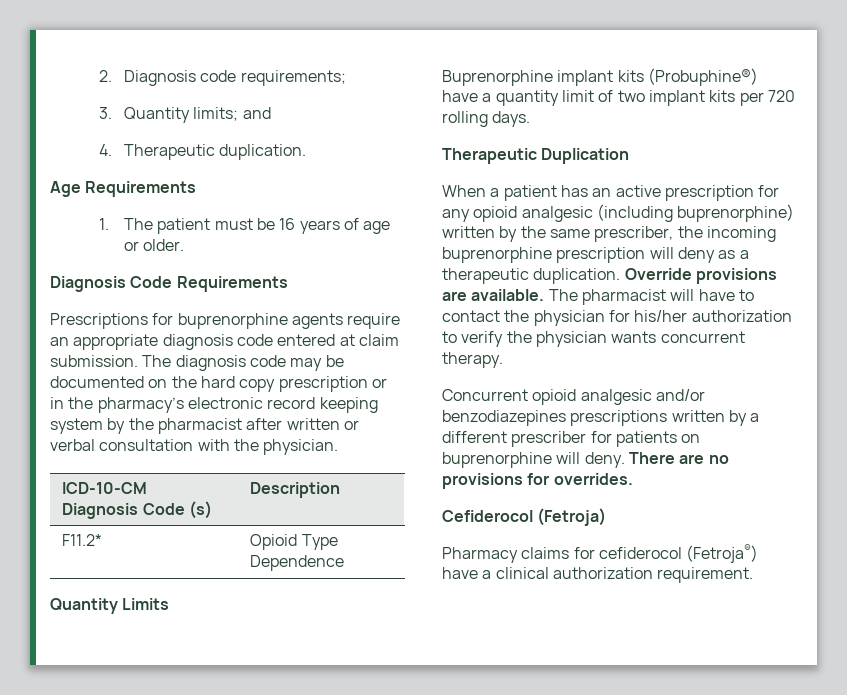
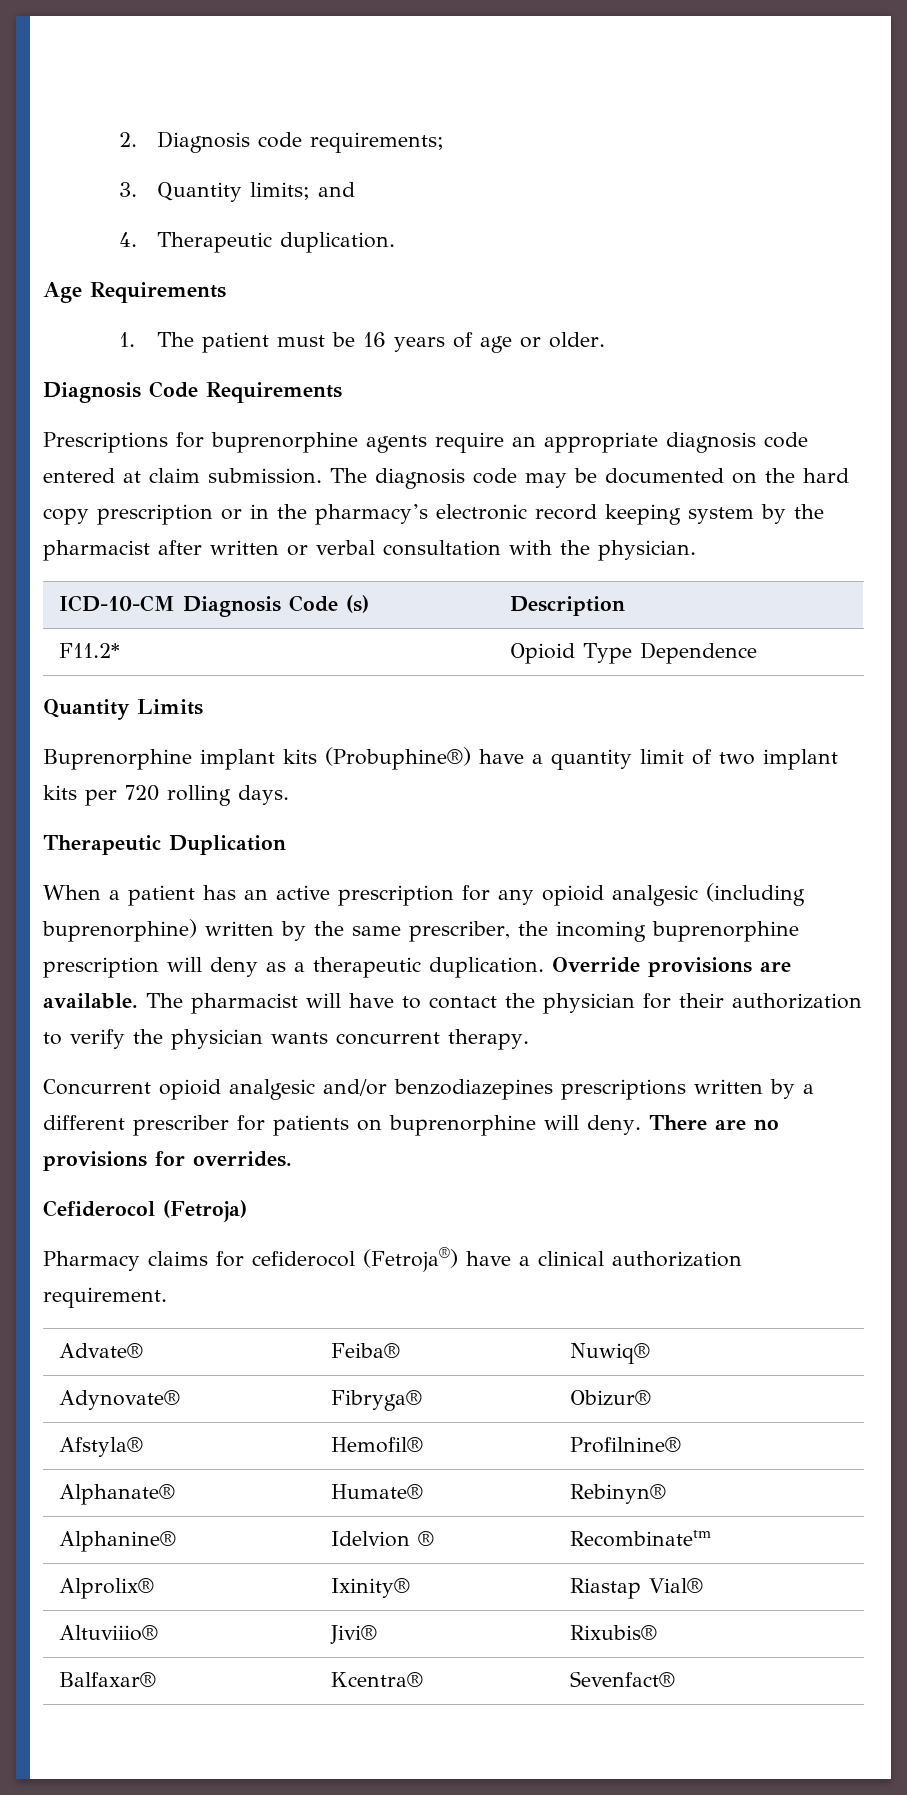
[634,310,688,322] his/her -> [679,993,724,1008] their
(754, 575) none -> [58,1343,143,1358] [330,1343,400,1358] [569,1343,650,1364] [58,1390,180,1410] [330,1390,422,1411] [569,1390,651,1406] [58,1437,143,1457] [330,1437,423,1453] [569,1437,681,1453] [58,1484,175,1505] [330,1484,423,1499] [569,1484,666,1504] [58,1531,176,1552] [330,1531,434,1547] [569,1530,711,1547] [58,1578,154,1599] [330,1578,410,1598] [569,1578,703,1599] [58,1625,158,1641] [329,1625,377,1644] [569,1625,657,1640] [58,1672,156,1687] [330,1672,423,1687] [569,1671,675,1687] // Advate® | Feiba® | Nuwiq® // Adynovate® | Fibryga® | Obizur® // Afstyla® | Hemofil® | Profilnine® // Alphanate® | Humate® | Rebinyn® // Alphanine® | Idelvion ® | Recombinatetm // Alprolix® | Ixinity® | Riastap Vial® // Altuviiio® | Jivi® | Rixubis® // Balfaxar® | Kcentra® | Sevenfact®

